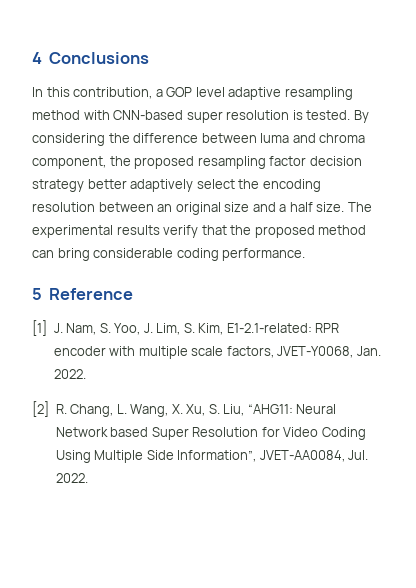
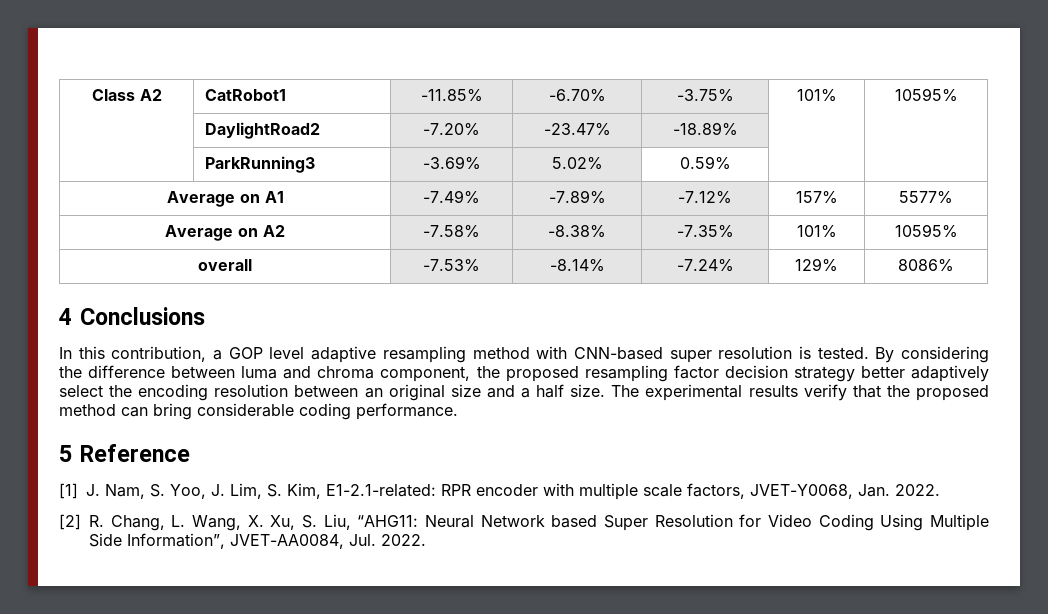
(32, 58) none -> [91,89,162,101] [205,89,287,101] [420,89,483,102] [548,89,606,102] [676,89,734,102] [796,89,837,102] [894,88,958,102] [205,122,321,139] [423,123,480,136] [543,123,611,136] [672,122,738,136] [205,156,316,173] [422,156,481,170] [551,157,603,170] [679,156,731,170] [166,191,284,207] [423,190,480,204] [548,190,606,204] [678,191,732,204] [795,191,838,204] [899,191,953,204] [165,225,285,241] [423,225,480,238] [548,225,606,238] [676,225,734,238] [796,225,837,238] [894,224,958,238] [198,259,252,271] [423,259,480,272] [549,259,605,272] [676,259,734,272] [795,258,838,272] [898,259,954,272] Class A2 | CatRobot1 | -11.85% | -6.70% | -3.75% | 101% | 10595% // | DaylightRoad2 | -7.20% | -23.47% | -18.89% | | // | ParkRunning3 | -3.69% | 5.02% | 0.59% | | // Average on A1 | -7.49% | -7.89% | -7.12% | 157% | 5577% // Average on A2 | -7.58% | -8.38% | -7.35% | 101% | 10595% // overall | -7.53% | -8.14% | -7.24% | 129% | 8086% //

